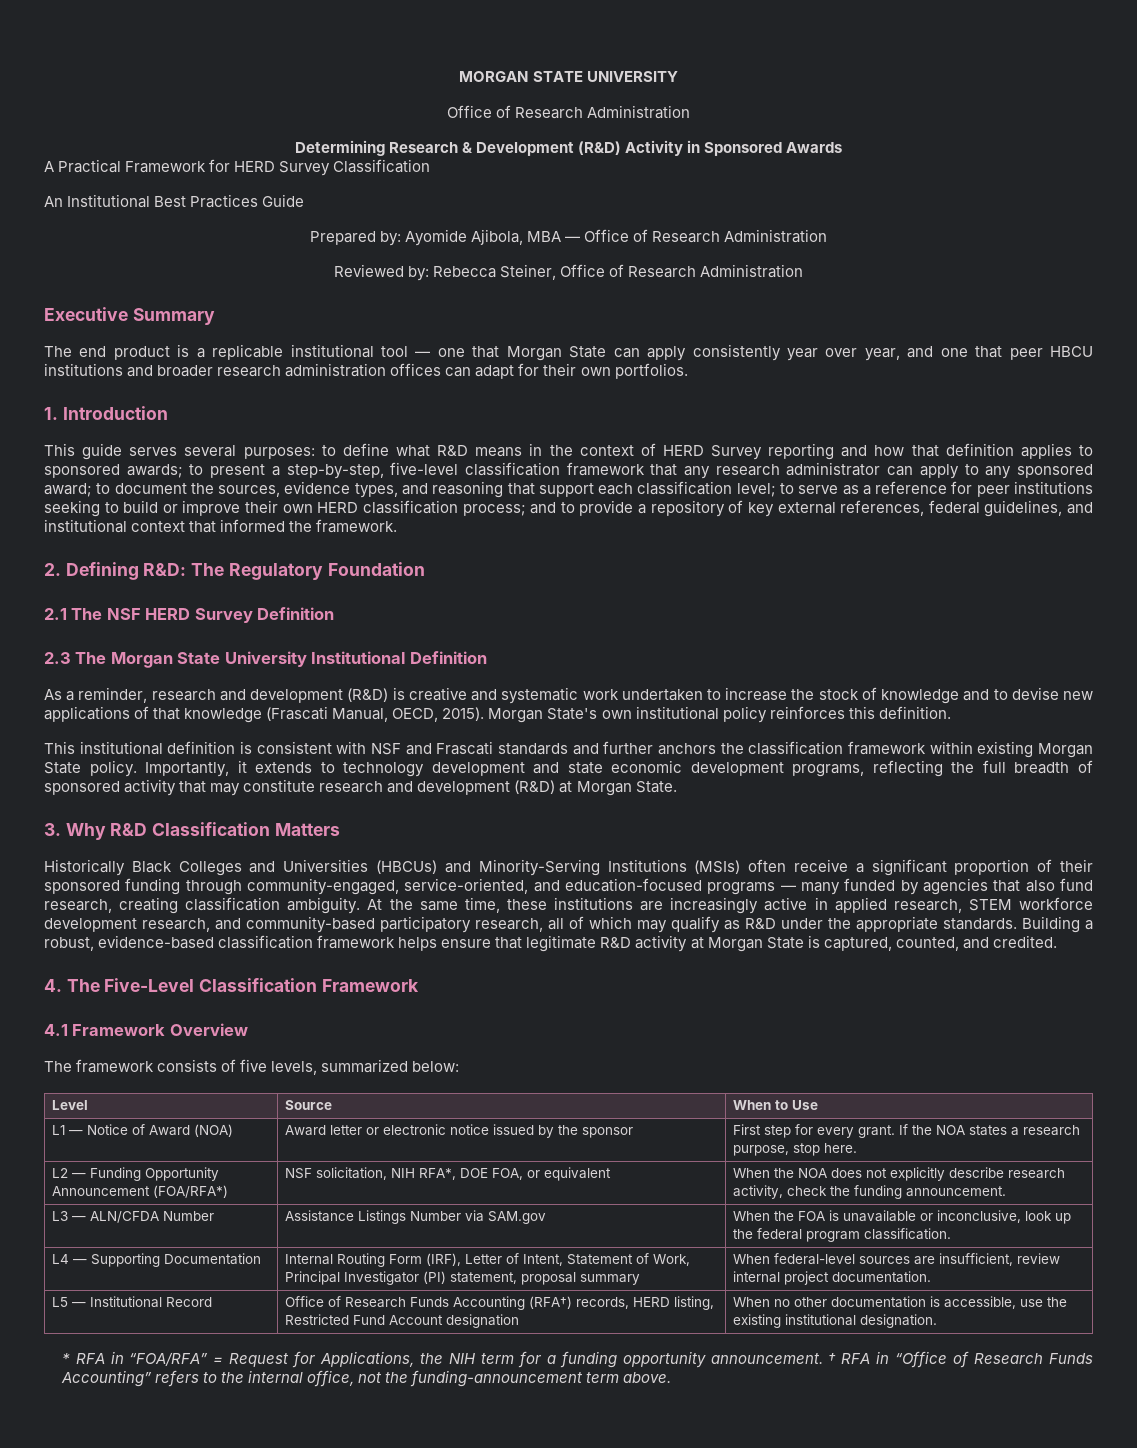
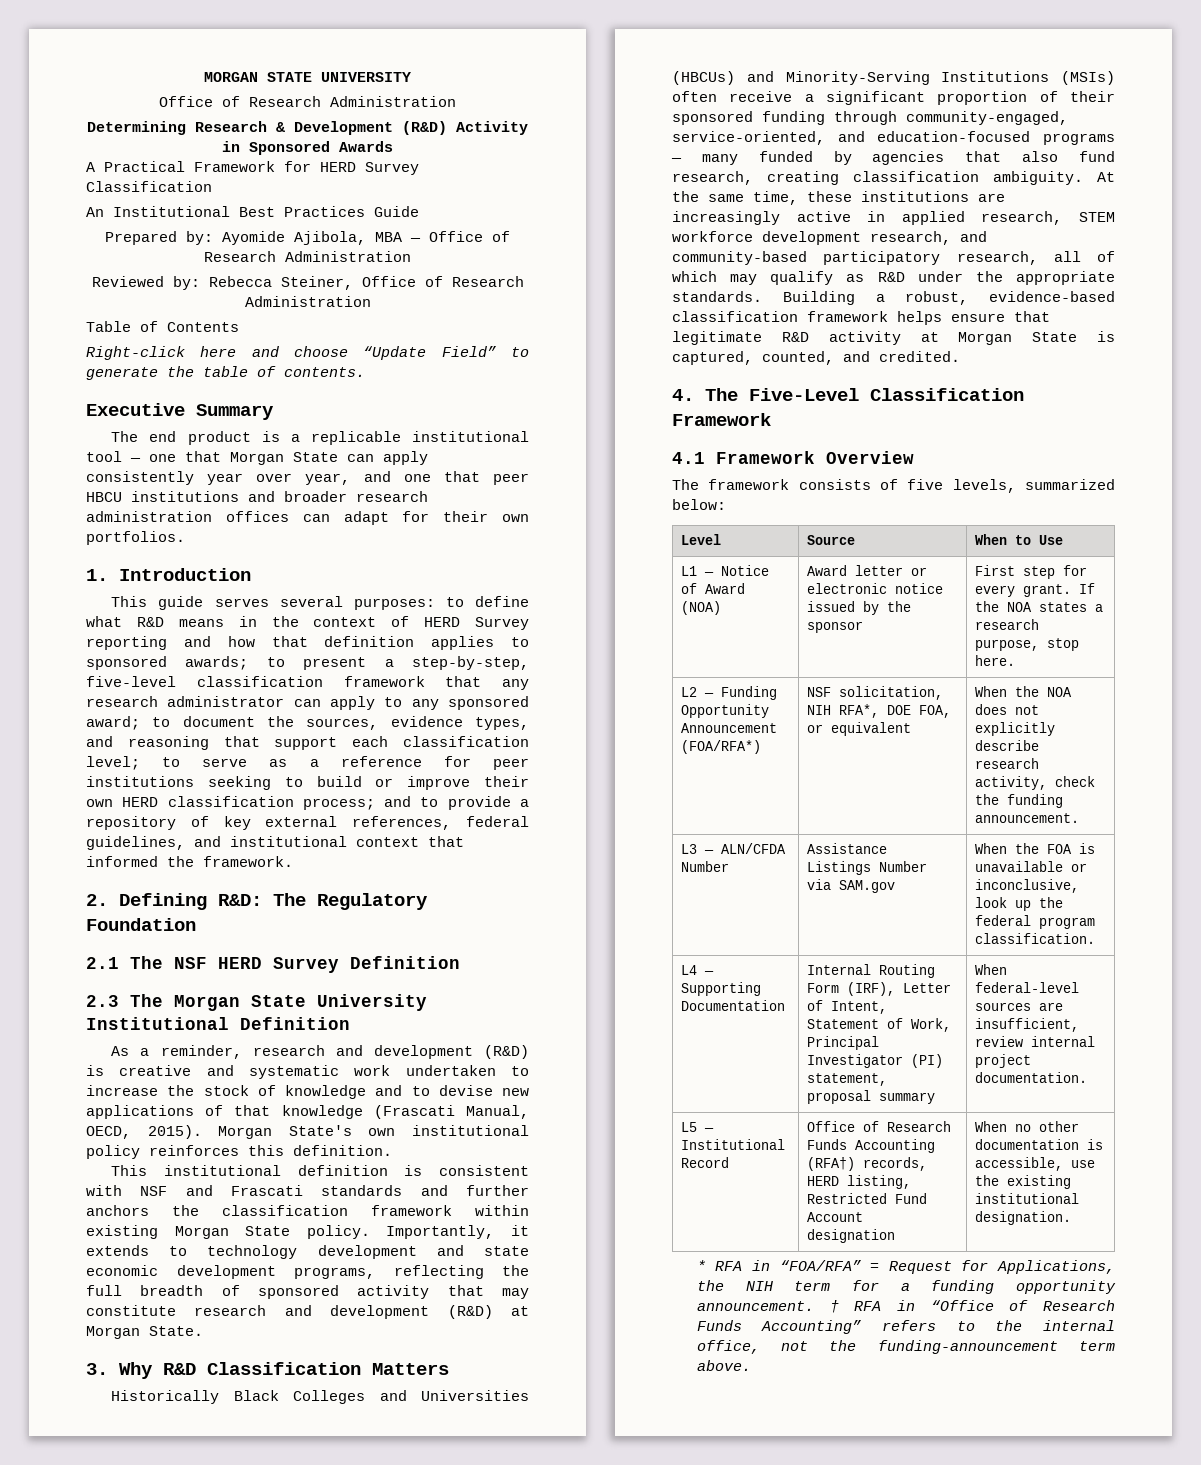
(804, 271) none -> [86,321,239,332] [86,346,529,360] [86,366,365,380] // Table of Contents // Right-click here and choose “Update Field” to generate the table of contents.

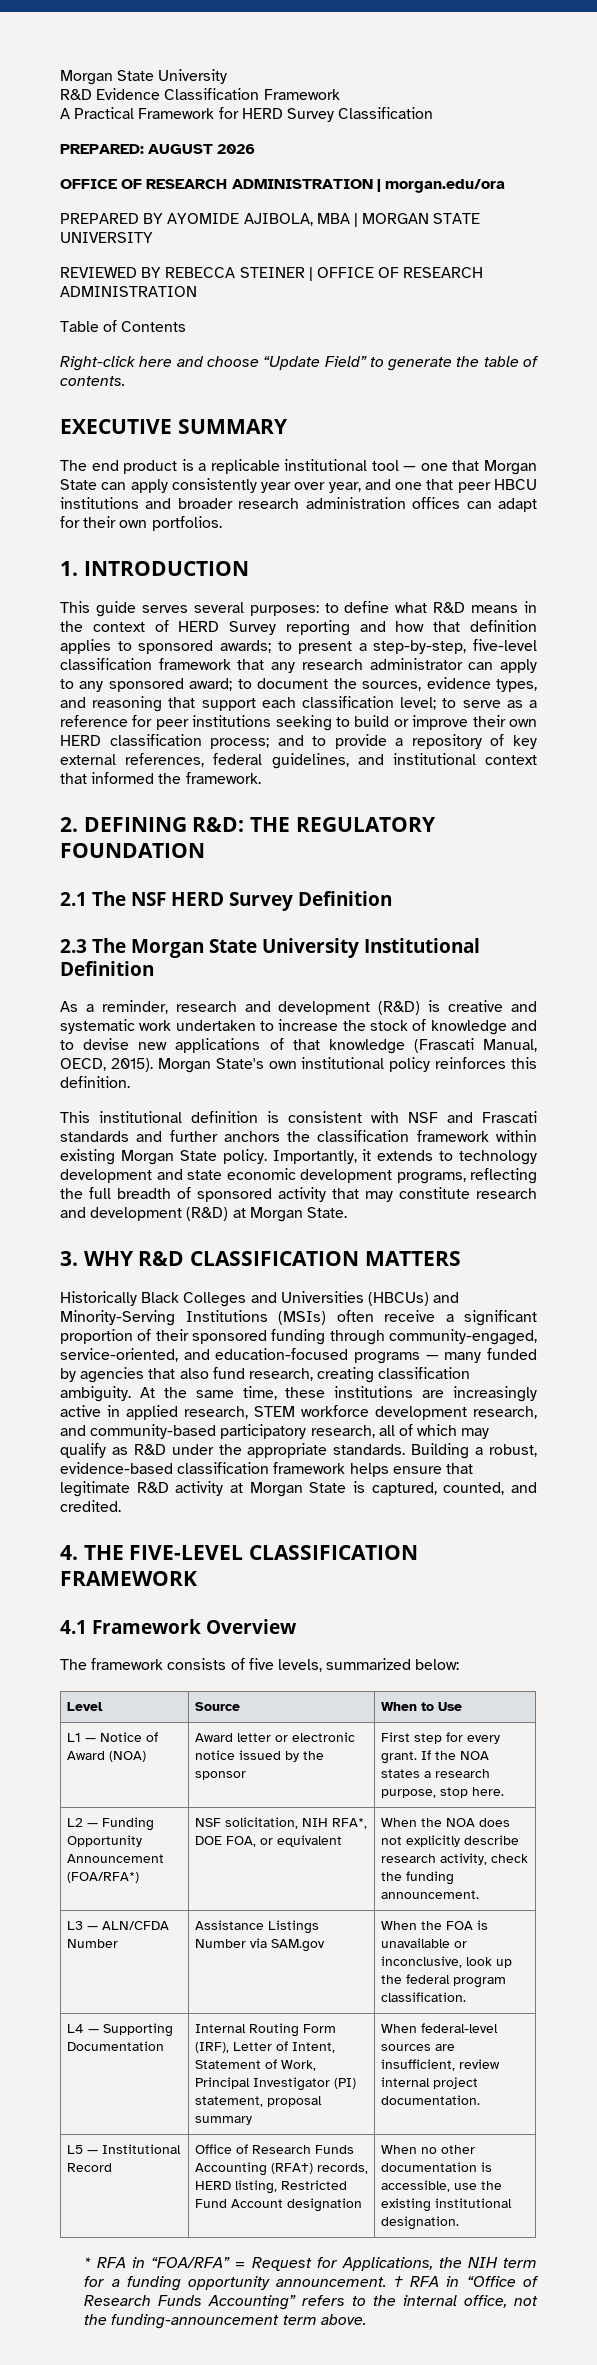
[204,72,411,82] [159,96,456,107] [87,121,528,135] [222,141,393,155] MORGAN STATE UNIVERSITY // Office of Research Administration // Determining Research & Development (R&D) Activity in Sponsored Awards -> [60,69,228,85] [60,88,340,100] Morgan State University // R&D Evidence Classification Framework
[86,206,419,217] [105,231,510,245] [204,251,411,262] [91,276,524,290] [244,296,371,307] An Institutional Best Practices Guide // Prepared by: Ayomide Ajibola, MBA — Office of Research Administration // Reviewed by: Rebecca Steiner, Office of Research Administration -> [60,144,256,154] [60,179,505,193] [60,213,481,227] [60,232,153,243] [60,267,484,281] [60,286,197,297] PREPARED: AUGUST 2026 // OFFICE OF RESEARCH ADMINISTRATION | morgan.edu/ora // PREPARED BY AYOMIDE AJIBOLA, MBA | MORGAN STATE UNIVERSITY // REVIEWED BY REBECCA STEINER | OFFICE OF RESEARCH ADMINISTRATION
[86,403,274,420] Executive Summary -> [60,419,288,434] EXECUTIVE SUMMARY
[119,568,251,581] Introduction -> [83,561,249,576] INTRODUCTION
[119,893,428,910] [86,918,196,931] Defining R&D: The Regulatory Foundation -> [83,817,436,832] [60,843,205,858] DEFINING R&D: THE REGULATORY FOUNDATION
[119,1362,449,1379] Why R&D Classification Matters -> [83,1251,461,1266] WHY R&D CLASSIFICATION MATTERS
[705,388,1024,401] [672,413,771,426] The Five-Level Classification Framework -> [83,1545,419,1560] [60,1571,197,1586] THE FIVE-LEVEL CLASSIFICATION FRAMEWORK

